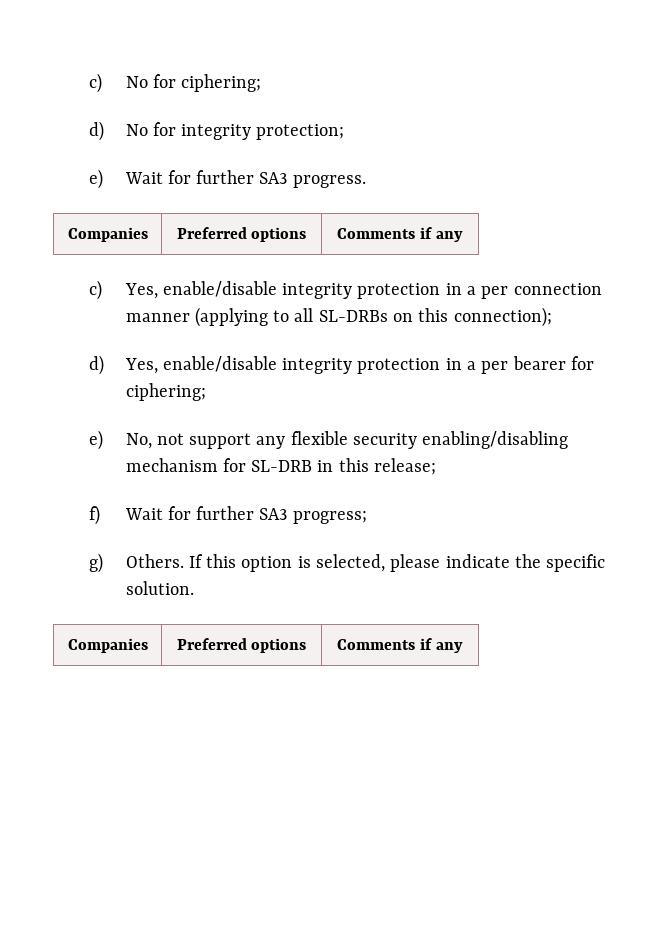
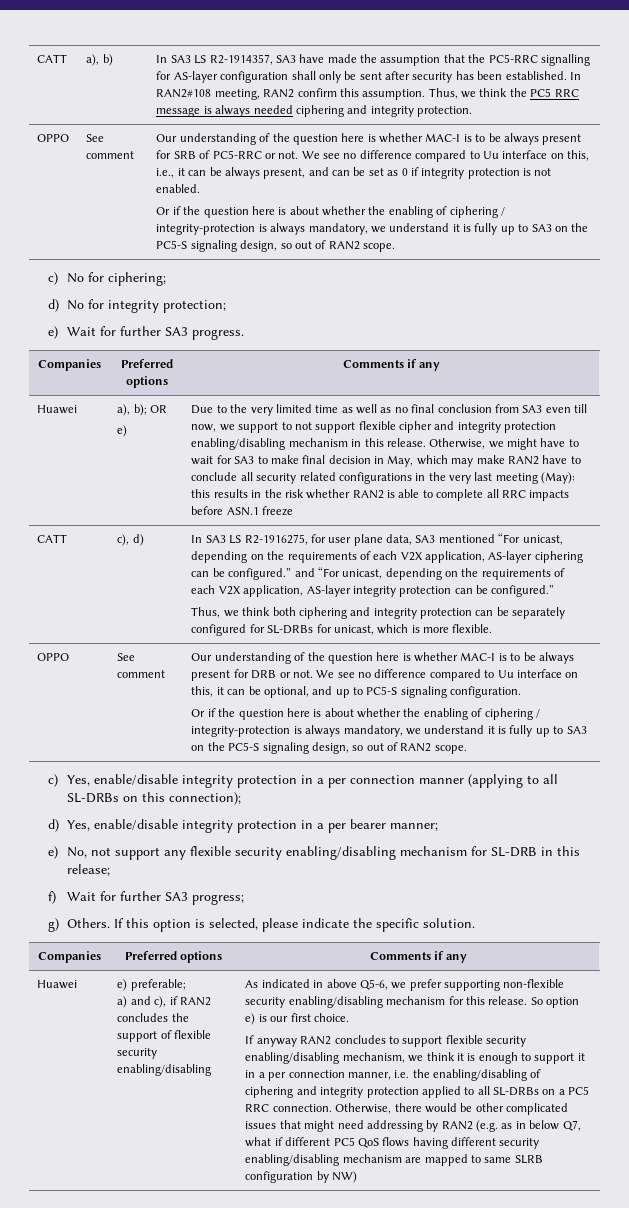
(89, 83) none -> [37,54,68,63] [86,54,113,66] [156,54,590,66] [156,71,581,83] [156,88,579,100] [156,105,473,117] [37,134,70,142] [86,134,105,142] [86,151,135,159] [156,133,582,145] [156,150,590,162] [156,167,552,179] [156,184,201,193] [156,206,505,218] [156,223,589,235] [156,240,396,252] CATT | a), b) | In SA3 LS R2-1914357, SA3 have made the assumption that the PC5-RRC signalling for AS-layer configuration shall only be sent after security has been established. In RAN2#108 meeting, RAN2 confirm this assumption. Thus, we think the PC5 RRC message is always needed ciphering and integrity protection. // OPPO | See comment | Our understanding of the question here is whether MAC-I is to be always present for SRB of PC5-RRC or not. We see no difference compared to Uu interface on this, i.e., it can be always present, and can be set as 0 if integrity protection is not enabled. // Or if the question here is about whether the enabling of ciphering / integrity-protection is always mandatory, we understand it is fully up to SA3 on the PC5-S signaling design, so out of RAN2 scope. //
(463, 236) none -> [37,405,78,414] [117,404,168,416] [117,425,128,437] [191,404,588,416] [191,421,557,433] [191,438,579,450] [191,455,581,467] [191,472,576,484] [191,489,570,501] [191,506,294,516] [37,534,68,543] [117,534,144,546] [191,533,563,546] [191,551,583,563] [191,567,566,580] [191,585,555,597] [191,607,566,619] [191,624,493,636] [37,653,70,661] [117,653,136,661] [117,670,166,678] [191,652,574,664] [191,669,579,681] [191,686,522,698] [191,708,540,720] [191,725,587,737] [191,742,467,754] // Huawei | a), b); OR // e) | Due to the very limited time as well as no final conclusion from SA3 even till now, we support to not support flexible cipher and integrity protection enabling/disabling mechanism in this release. Otherwise, we might have to wait for SA3 to make final decision in May, which may make RAN2 have to conclude all security related configurations in the very last meeting (May): this results in the risk whether RAN2 is able to complete all RRC impacts before ASN.1 freeze // CATT | c), d) | In SA3 LS R2-1916275, for user plane data, SA3 mentioned “For unicast, depending on the requirements of each V2X application, AS-layer ciphering can be configured.” and “For unicast, depending on the requirements of each V2X application, AS-layer integrity protection can be configured.” // Thus, we think both ciphering and integrity protection can be separately configured for SL-DRBs for unicast, which is more flexible. // OPPO | See comment | Our understanding of the question here is whether MAC-I is to be always present for DRB or not. We see no difference compared to Uu interface on this, it can be optional, and up to PC5-S signaling configuration. // Or if the question here is about whether the enabling of ciphering / integrity-protection is always mandatory, we understand it is fully up to SA3 on the PC5-S signaling design, so out of RAN2 scope.
[570,356,594,370] [125,383,206,401] for ciphering; -> [390,823,439,831] manner;
(463, 647) none -> [37,980,78,989] [117,979,186,991] [117,996,211,1008] [117,1013,189,1022] [117,1030,212,1042] [117,1048,158,1059] [117,1064,212,1076] [245,979,565,991] [245,996,580,1008] [245,1013,349,1025] [245,1035,527,1047] [245,1052,585,1064] [245,1069,542,1081] [245,1086,590,1098] [245,1103,569,1115] [245,1120,581,1132] [245,1137,540,1149] [245,1154,543,1166] [245,1171,358,1183] // Huawei | e) preferable; // a) and c), if RAN2 concludes the support of flexible security enabling/disabling | As indicated in above Q5-6, we prefer supporting non-flexible security enabling/disabling mechanism for this release. So option e) is our first choice. // If anyway RAN2 concludes to support flexible security enabling/disabling mechanism, we think it is enough to support it in a per connection manner, i.e. the enabling/disabling of ciphering and integrity protection applied to all SL-DRBs on a PC5 RRC connection. Otherwise, there would be other complicated issues that might need addressing by RAN2 (e.g. as in below Q7, what if different PC5 QoS flows having different security enabling/disabling mechanism are mapped to same SLRB configuration by NW)

